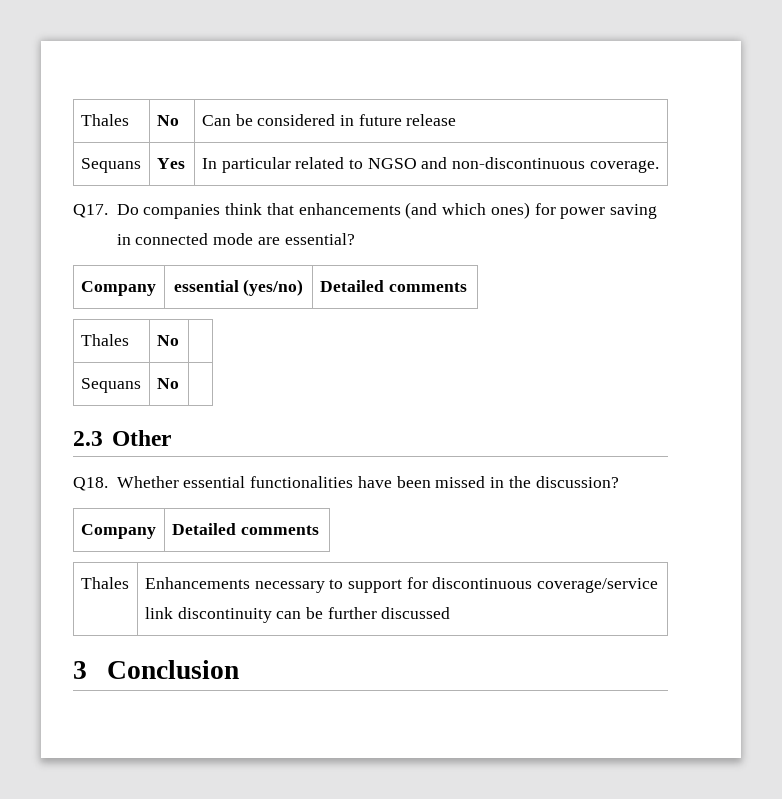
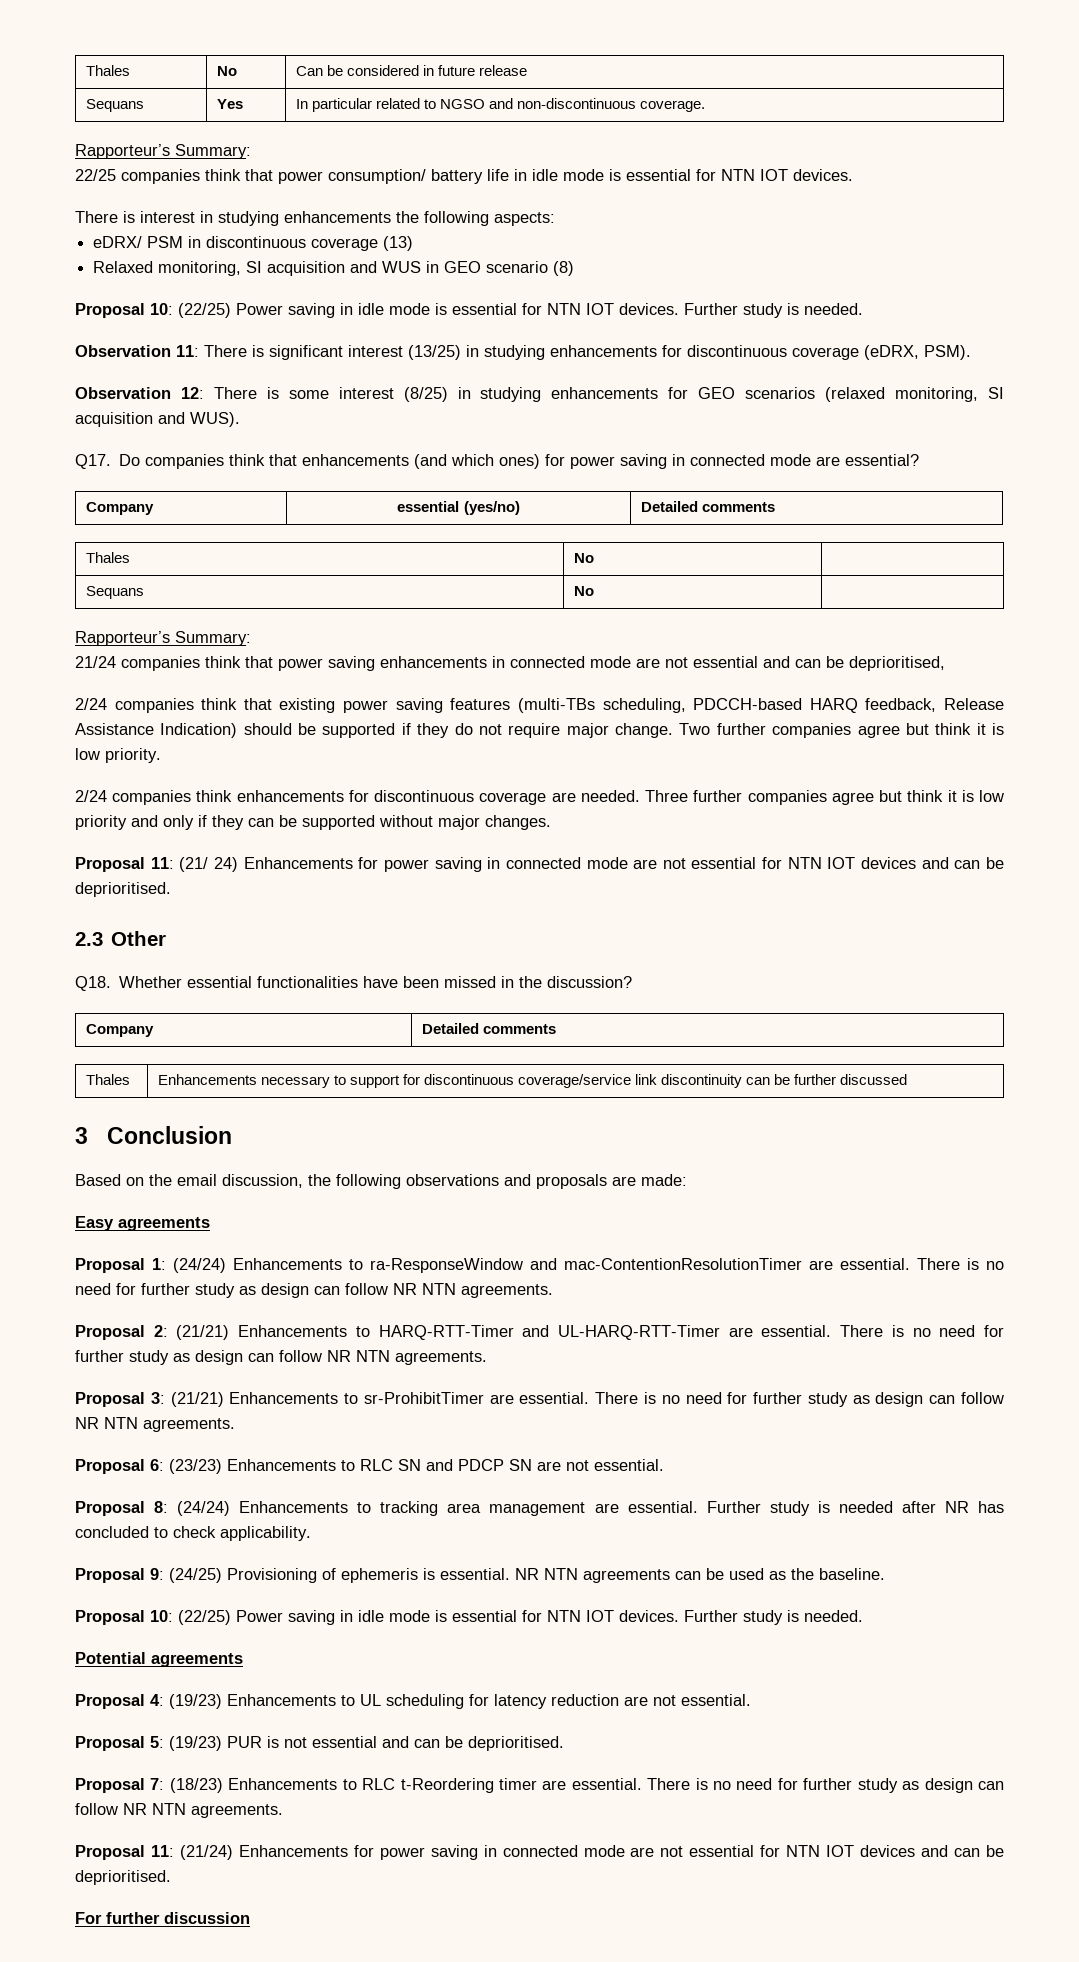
(659, 166) none -> [75,144,251,159] [75,169,853,184] [75,211,555,226] [93,236,414,251] [93,261,575,276] [75,303,863,318] [75,345,971,360] [75,387,1004,402] [75,412,240,427] // Rapporteur’s Summary: // 22/25 companies think that power consumption/ battery life in idle mode is essential for NTN IOT devices. // There is interest in studying enhancements the following aspects: // eDRX/ PSM in discontinuous coverage (13) // Relaxed monitoring, SI acquisition and WUS in GEO scenario (8) // Proposal 10: (22/25) Power saving in idle mode is essential for NTN IOT devices. Further study is needed. // Observation 11: There is significant interest (13/25) in studying enhancements for discontinuous coverage (eDRX, PSM). // Observation 12: There is some interest (8/25) in studying enhancements for GEO scenarios (relaxed monitoring, SI acquisition and WUS).
(179, 383) none -> [75,631,251,646] [75,656,945,671] [75,698,1005,713] [75,723,1004,738] [75,748,161,763] [75,790,1005,805] [75,815,551,830] [75,857,1004,872] [75,882,171,897] // Rapporteur’s Summary: // 21/24 companies think that power saving enhancements in connected mode are not essential and can be deprioritised, // 2/24 companies think that existing power saving features (multi-TBs scheduling, PDCCH-based HARQ feedback, Release Assistance Indication) should be supported if they do not require major change. Two further companies agree but think it is low priority. // 2/24 companies think enhancements for discontinuous coverage are needed. Three further companies agree but think it is low priority and only if they can be supported without major changes. // Proposal 11: (21/ 24) Enhancements for power saving in connected mode are not essential for NTN IOT devices and can be deprioritised.
(239, 669) none -> [75,1174,687,1189] [75,1216,210,1231] [75,1258,1004,1273] [75,1283,553,1298] [75,1325,1004,1340] [75,1350,487,1365] [75,1392,1005,1407] [75,1417,235,1432] [75,1459,664,1474] [75,1501,1004,1516] [75,1526,311,1541] [75,1568,885,1583] [75,1610,863,1625] [75,1652,243,1667] [75,1694,751,1709] [75,1736,564,1751] [75,1778,1005,1793] [75,1803,283,1818] [75,1845,1004,1860] [75,1870,171,1885] [75,1912,250,1924] // Based on the email discussion, the following observations and proposals are made: // Easy agreements // Proposal 1: (24/24) Enhancements to ra-ResponseWindow and mac-ContentionResolutionTimer are essential. There is no need for further study as design can follow NR NTN agreements. // Proposal 2: (21/21) Enhancements to HARQ-RTT-Timer and UL-HARQ-RTT-Timer are essential. There is no need for further study as design can follow NR NTN agreements. // Proposal 3: (21/21) Enhancements to sr-ProhibitTimer are essential. There is no need for further study as design can follow NR NTN agreements. // Proposal 6: (23/23) Enhancements to RLC SN and PDCP SN are not essential. // Proposal 8: (24/24) Enhancements to tracking area management are essential. Further study is needed after NR has concluded to check applicability. // Proposal 9: (24/25) Provisioning of ephemeris is essential. NR NTN agreements can be used as the baseline. // Proposal 10: (22/25) Power saving in idle mode is essential for NTN IOT devices. Further study is needed. // Potential agreements // Proposal 4: (19/23) Enhancements to UL scheduling for latency reduction are not essential. // Proposal 5: (19/23) PUR is not essential and can be deprioritised. // Proposal 7: (18/23) Enhancements to RLC t-Reordering timer are essential. There is no need for further study as design can follow NR NTN agreements. // Proposal 11: (21/24) Enhancements for power saving in connected mode are not essential for NTN IOT devices and can be deprioritised. // For further discussion

